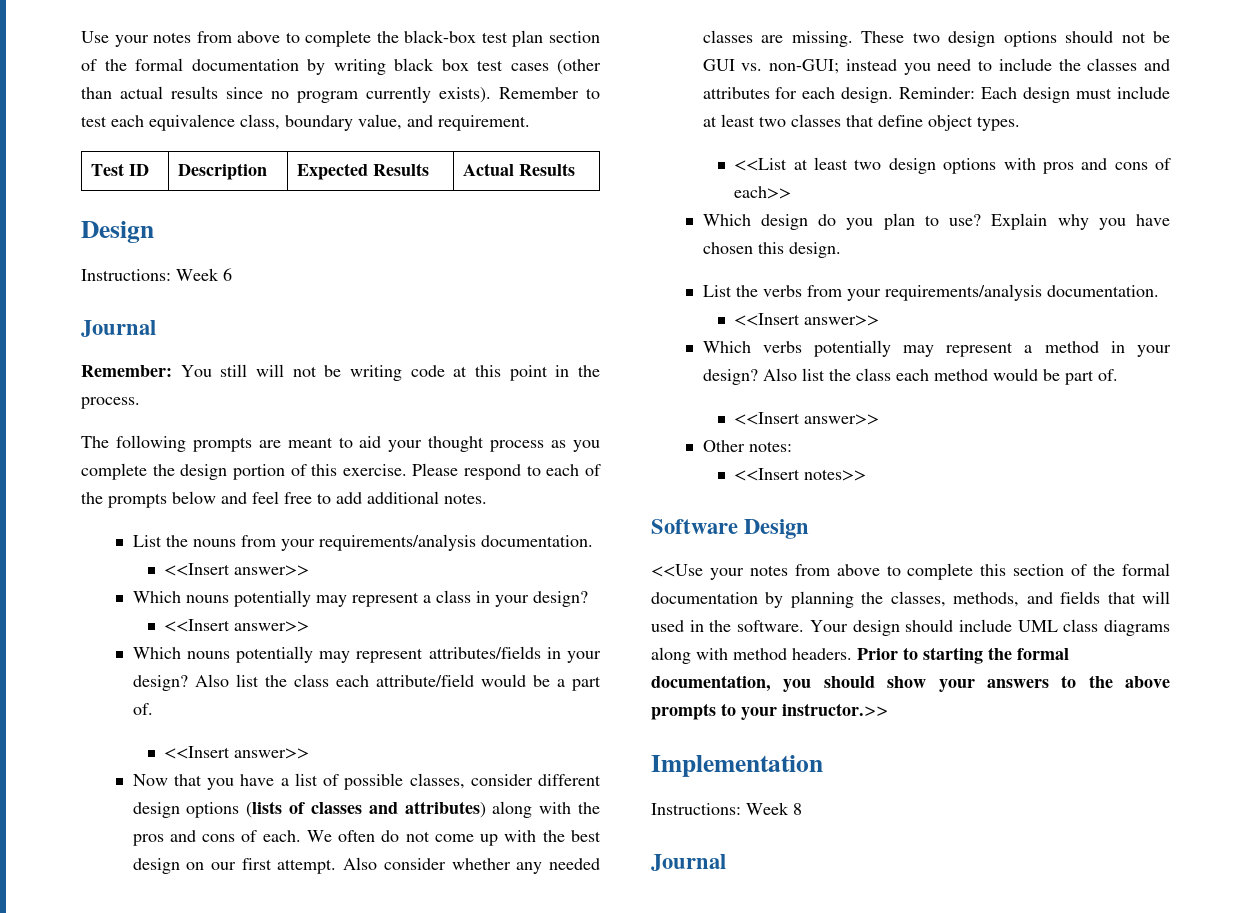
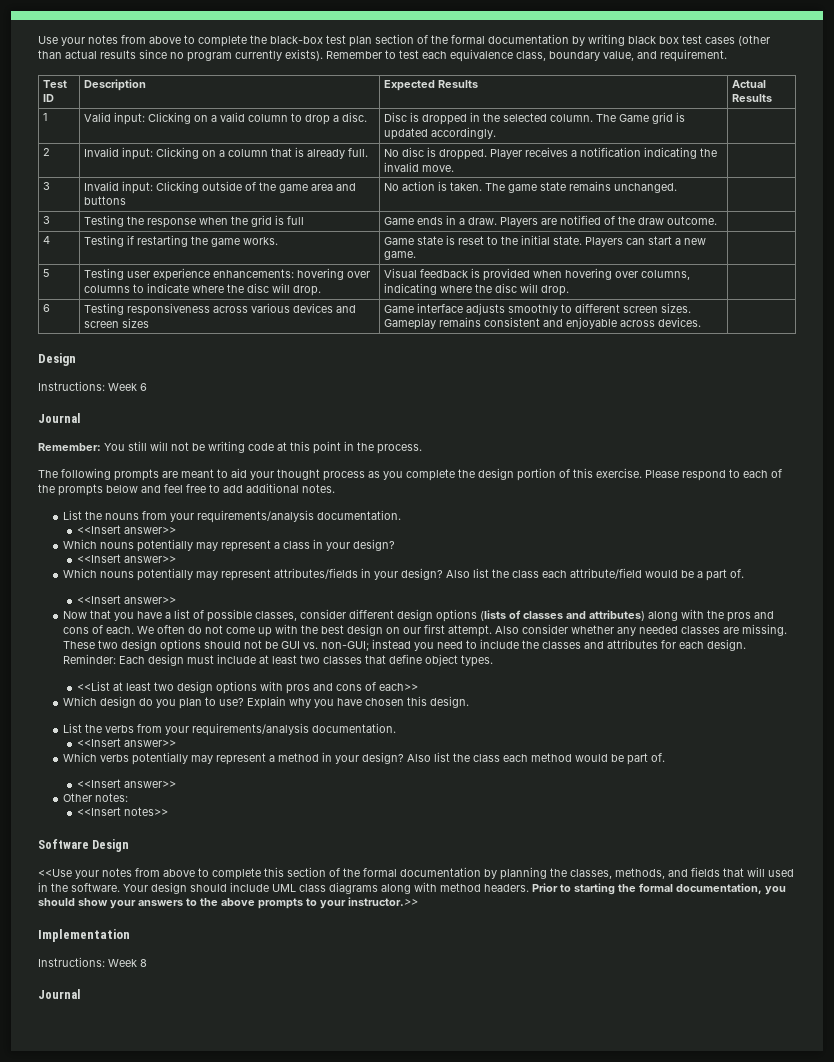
(576, 169) none -> [42,113,47,121] [83,112,367,125] [383,112,685,125] [383,127,496,140] [42,148,50,156] [83,147,368,160] [383,147,717,160] [383,162,454,172] [42,182,50,190] [83,181,356,194] [83,196,126,205] [383,181,677,193] [42,216,50,224] [83,215,304,228] [383,215,717,227] [42,236,50,244] [83,235,278,247] [383,235,706,247] [383,251,416,260] [42,269,50,277] [83,268,370,281] [83,283,321,296] [383,268,690,281] [383,283,569,296] [42,304,50,312] [83,303,356,316] [83,318,149,328] [383,303,691,315] [383,317,701,330] // 1 | Valid input: Clicking on a valid column to drop a disc. | Disc is dropped in the selected column. The Game grid is updated accordingly. | // 2 | Invalid input: Clicking on a column that is already full. | No disc is dropped. Player receives a notification indicating the invalid move. | // 3 | Invalid input: Clicking outside of the game area and buttons | No action is taken. The game state remains unchanged. | // 3 | Testing the response when the grid is full | Game ends in a draw. Players are notified of the draw outcome. | // 4 | Testing if restarting the game works. | Game state is reset to the initial state. Players can start a new game. | // 5 | Testing user experience enhancements: hovering over columns to indicate where the disc will drop. | Visual feedback is provided when hovering over columns, indicating where the disc will drop. | // 6 | Testing responsiveness across various devices and screen sizes | Game interface adjusts smoothly to different screen sizes. Gameplay remains consistent and enjoyable across devices. |

